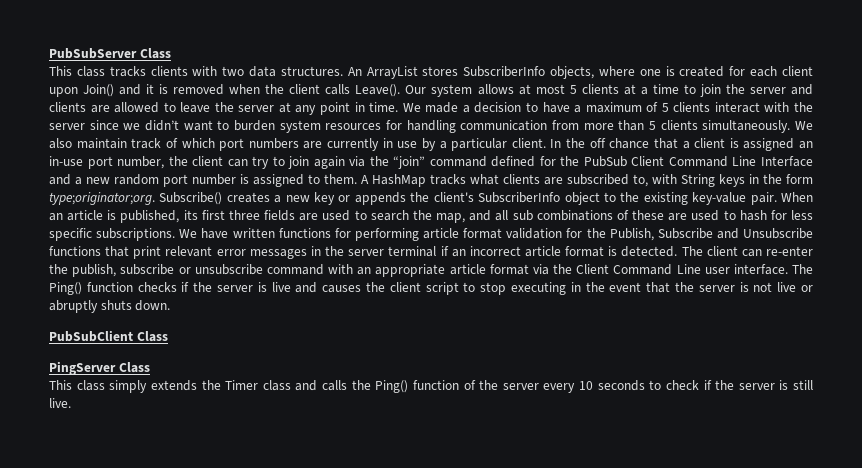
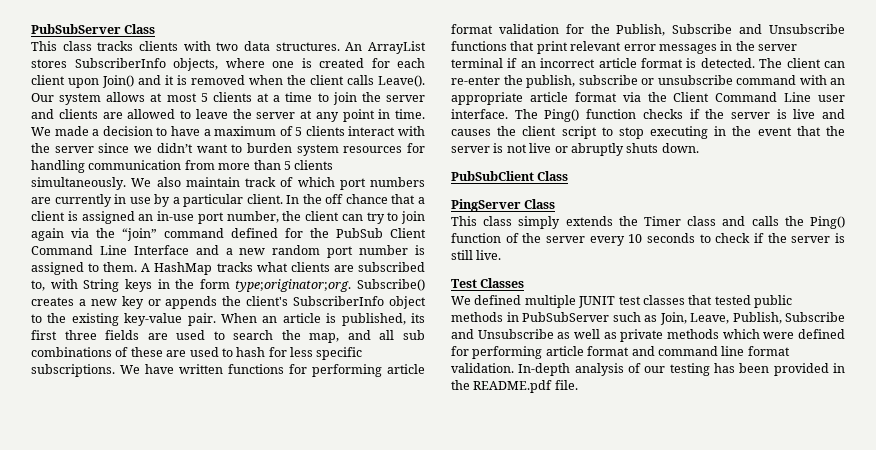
(71, 403) none -> [451,278,525,288] [451,295,792,308] [451,312,845,325] [451,329,845,342] [451,346,790,359] [451,363,845,376] [451,380,578,393] // Test Classes // We defined multiple JUNIT test classes that tested public methods in PubSubServer such as Join, Leave, Publish, Subscribe and Unsubscribe as well as private methods which were defined for performing article format and command line format validation. In-depth analysis of our testing has been provided in the README.pdf file.

